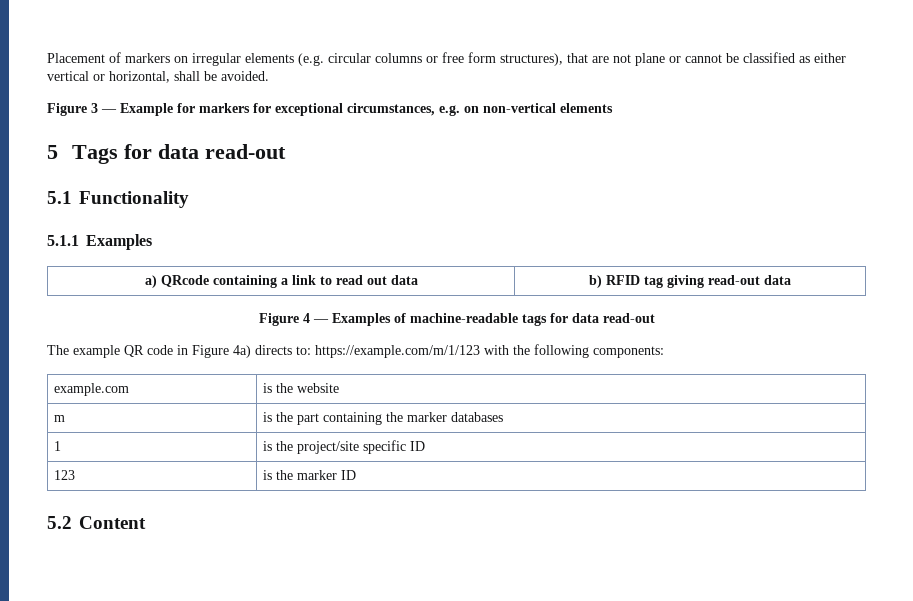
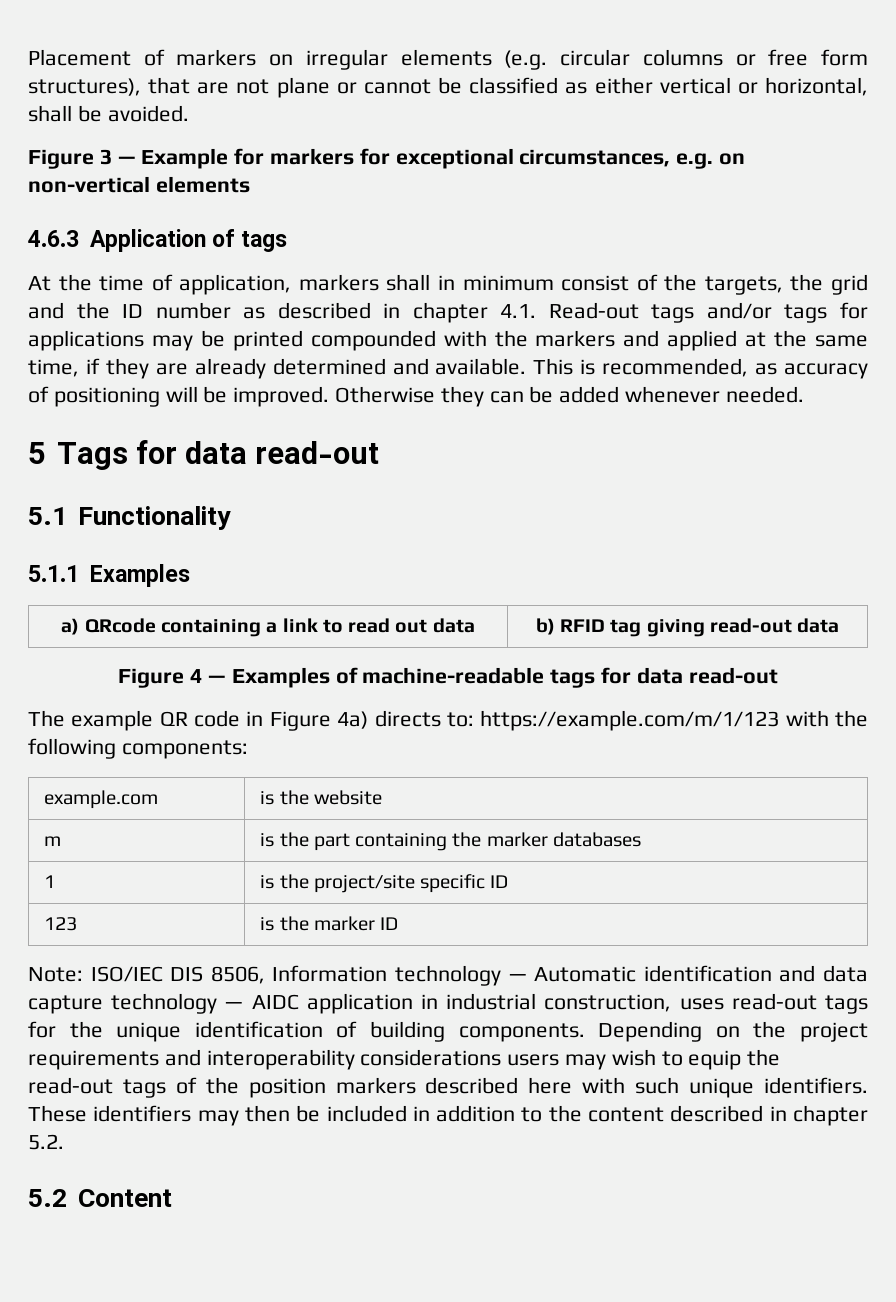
(613, 108) none -> [28,229,288,252] [28,274,868,295] [28,302,868,323] [28,330,868,351] [28,358,868,379] [28,386,804,407] // 4.6.3 Application of tags // At the time of application, markers shall in minimum consist of the targets, the grid and the ID number as described in chapter 4.1. Read-out tags and/or tags for applications may be printed compounded with the markers and applied at the same time, if they are already determined and available. This is recommended, as accuracy of positioning will be improved. Otherwise they can be added whenever needed.
(356, 475) none -> [28,965,869,986] [28,993,869,1014] [28,1021,869,1042] [28,1049,781,1070] [28,1077,868,1098] [28,1105,868,1126] [28,1134,64,1150] // Note: ISO/IEC DIS 8506, Information technology — Automatic identification and data capture technology — AIDC application in industrial construction, uses read-out tags for the unique identification of building components. Depending on the project requirements and interoperability considerations users may wish to equip the read-out tags of the position markers described here with such unique identifiers. These identifiers may then be included in addition to the content described in chapter 5.2.

